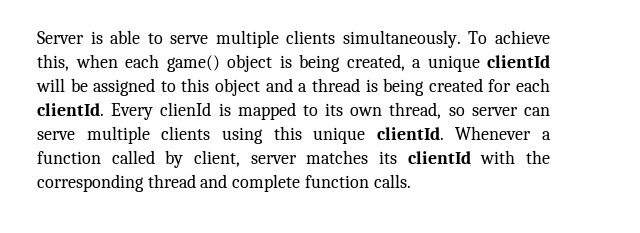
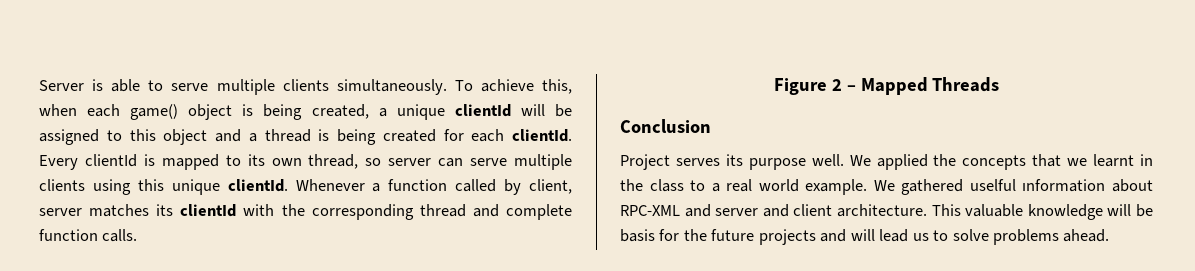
[160,102,212,116] clienId -> [84,154,137,167] clientId
(411, 181) none -> [773,77,1000,95] [620,119,711,133] [620,154,1153,170] [620,179,1153,195] [620,204,1153,220] [620,229,1110,245] // Figure 2 – Mapped Threads // Conclusion // Project serves its purpose well. We applied the concepts that we learnt in the class to a real world example. We gathered uselful ınformation about RPC-XML and server and client architecture. This valuable knowledge will be basis for the future projects and will lead us to solve problems ahead.

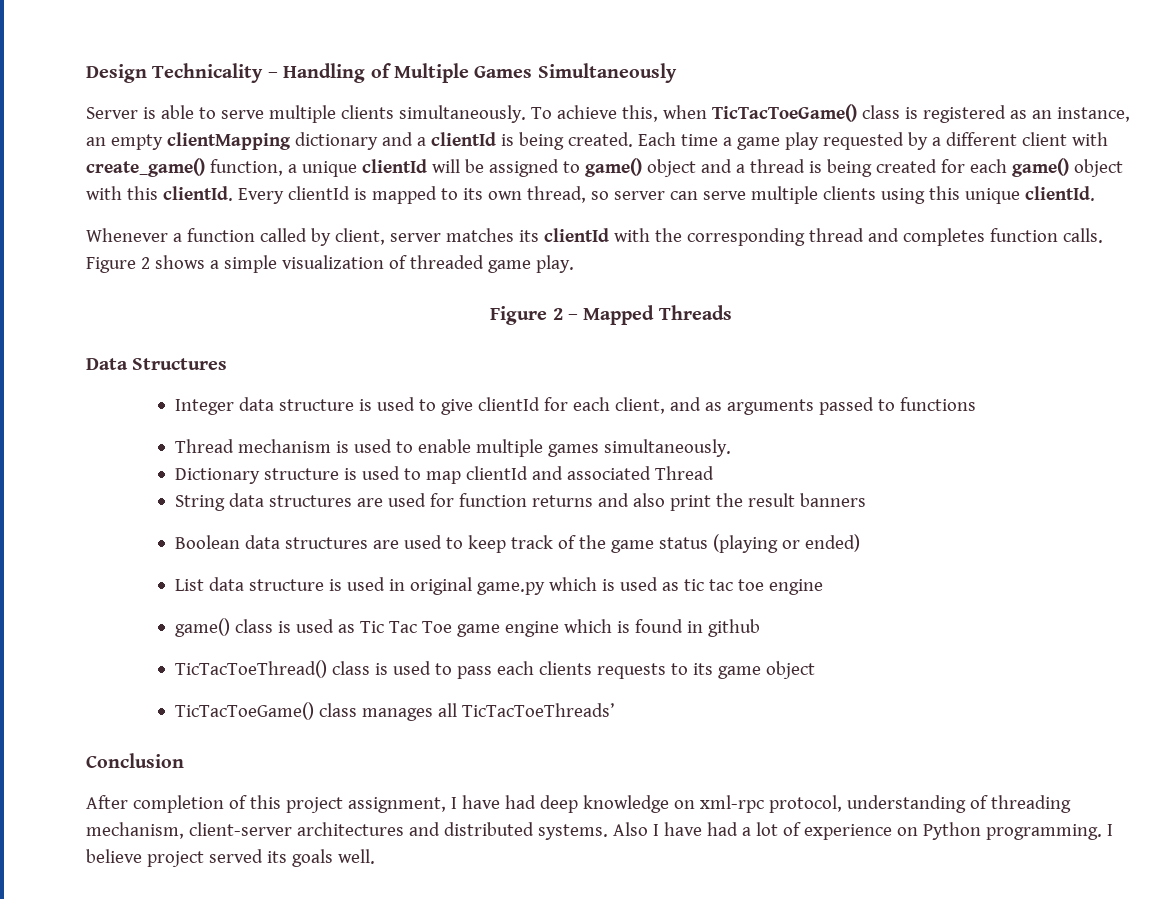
(39, 85) none -> [86,63,677,83] Design Technicality – Handling of Multiple Games Simultaneously //
[87,104,369,120] each game() object is being created, -> [711,104,1130,123] [86,132,1108,150] [86,158,283,177] TicTacToeGame() class is registered as an instance, an empty clientMapping dictionary and a clientId is being created. Each time a game play requested by a different client with create_game() function,
[129,129,156,141] this -> [584,158,642,177] game()
(505, 135) none -> [1011,158,1123,177] [86,186,158,200] game() object with this
(288, 185) none -> (1095, 193) //
[505,204,572,220] complete -> [902,228,985,246] completes
(138, 235) none -> [86,255,574,273] Figure 2 shows a simple visualization of threaded game play.
[620,119,711,133] [620,154,1153,170] [620,179,1153,195] [620,204,1153,220] [620,229,1110,245] Conclusion // Project serves its purpose well. We applied the concepts that we learnt in the class to a real world example. We gathered uselful ınformation about RPC-XML and server and client architecture. This valuable knowledge will be basis for the future projects and will lead us to solve problems ahead. -> [86,358,228,370] [174,397,976,415] [174,439,731,457] [174,466,714,484] [174,493,866,511] [174,534,860,553] [174,577,823,595] [174,618,760,637] [174,660,815,679] [174,702,615,721] [86,753,184,768] [86,795,1071,813] [86,822,1113,840] [86,849,375,867] Data Structures // Integer data structure is used to give clientId for each client, and as arguments passed to functions // Thread mechanism is used to enable multiple games simultaneously. // Dictionary structure is used to map clientId and associated Thread // String data structures are used for function returns and also print the result banners // Boolean data structures are used to keep track of the game status (playing or ended) // List data structure is used in original game.py which is used as tic tac toe engine // game() class is used as Tic Tac Toe game engine which is found in github // TicTacToeThread() class is used to pass each clients requests to its game object // TicTacToeGame() class manages all TicTacToeThreads’ // Conclusion // After completion of this project assignment, I have had deep knowledge on xml-rpc protocol, understanding of threading mechanism, client-server architectures and distributed systems. Also I have had a lot of experience on Python programming. I believe project served its goals well.

